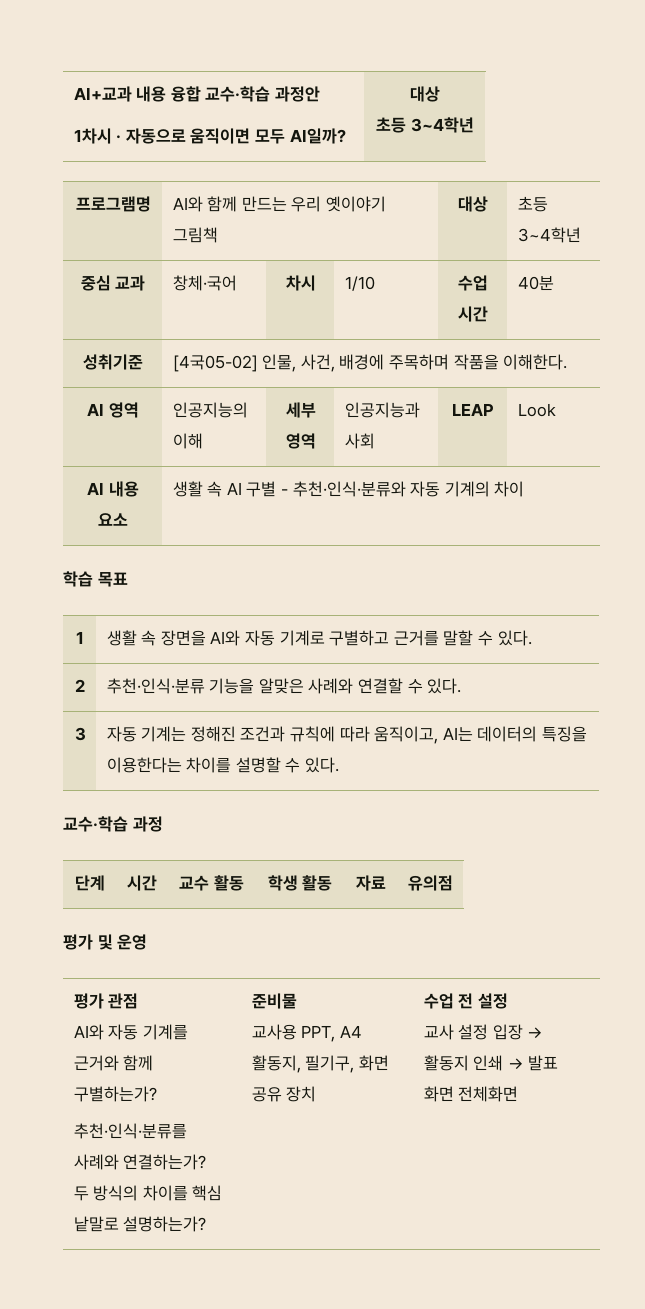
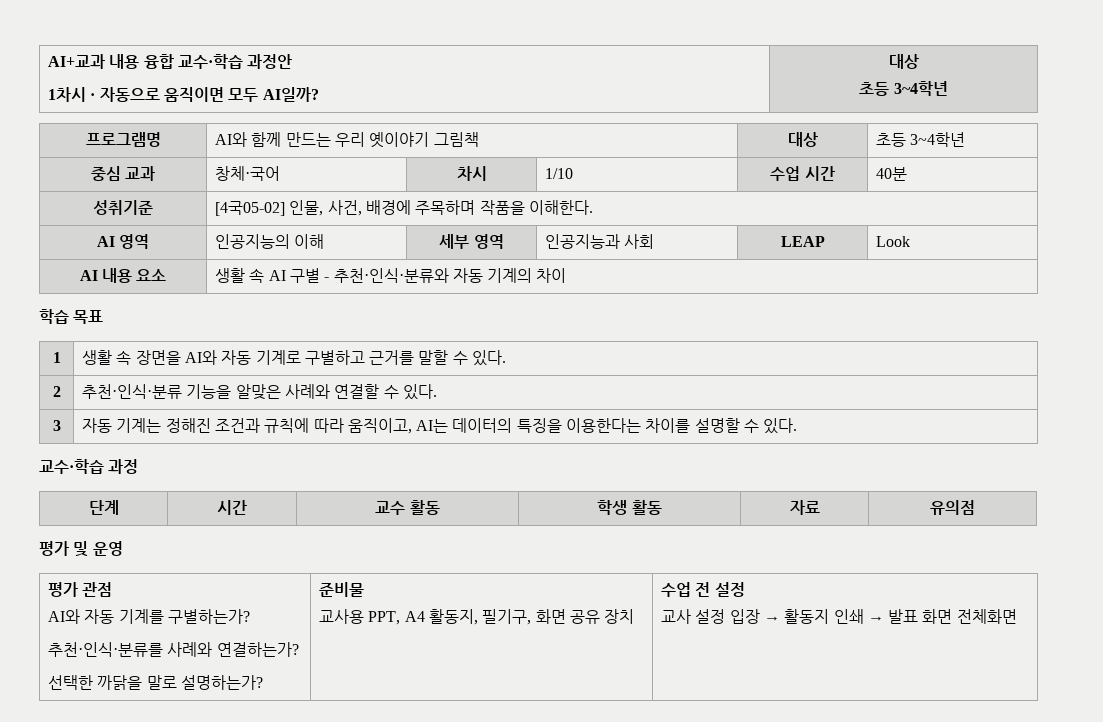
[73,1055,154,1071] 근거와 함께 -> (164, 616) none
[73,1185,223,1201] [73,1216,119,1232] 두 방식의 차이를 핵심 낱말로 -> [47,675,177,690] 선택한 까닭을 말로

